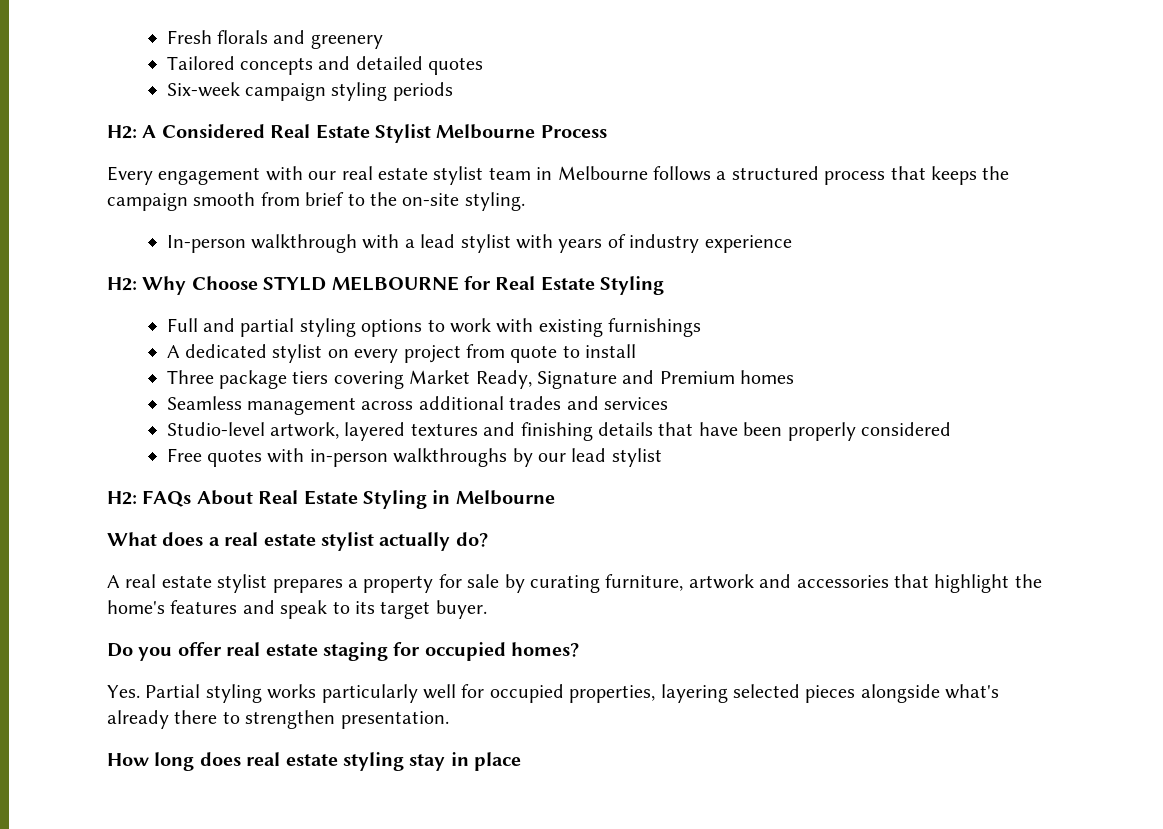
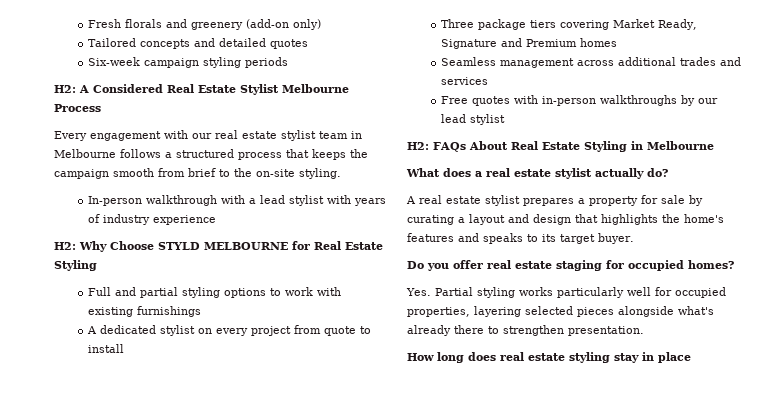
(383, 41) none -> [245,19,321,30] (add-on only)
[166,422,952,441] // Studio-level artwork, layered textures and finishing details that have been properly considered -> (488, 81) none
[605,574,1010,593] furniture, artwork and accessories that highlight -> [458,214,658,225] a layout and design that highlights
[280,600,328,619] speak -> [483,233,523,244] speaks

